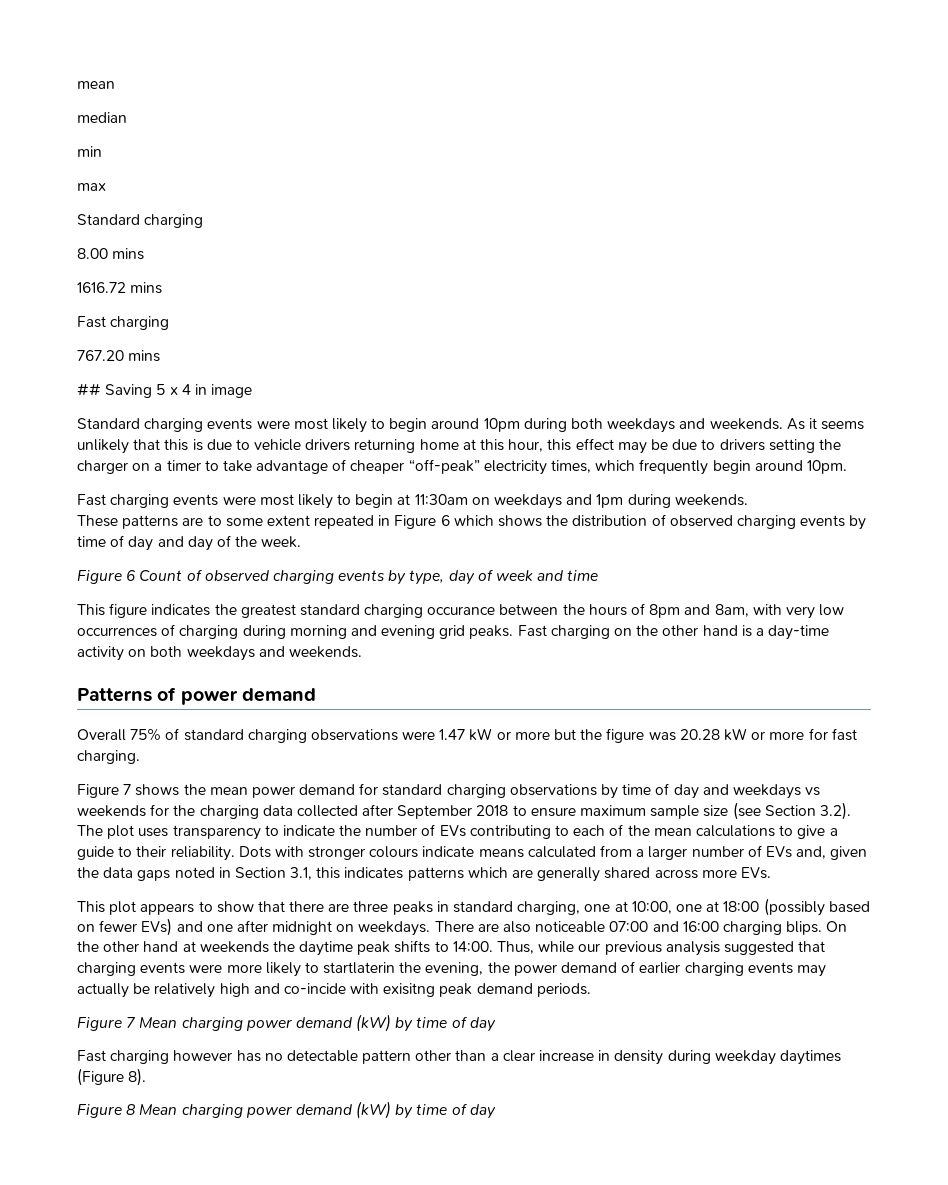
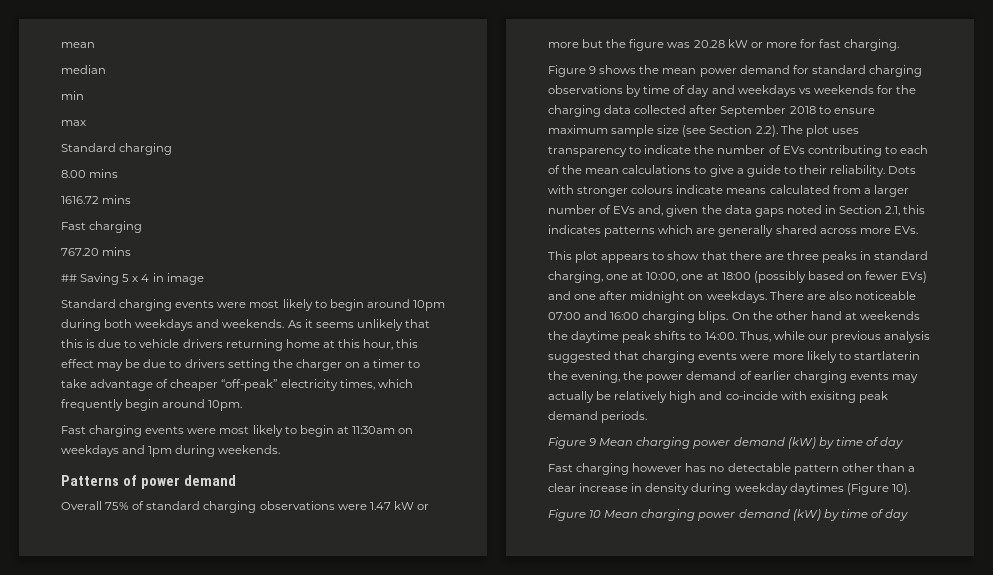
[77,514,867,530] [77,535,302,551] [77,569,599,585] [77,603,845,619] [77,624,830,640] [77,646,362,661] // These patterns are to some extent repeated in Figure 6 which shows the distribution of observed charging events by time of day and day of the week. // Figure 6 Count of observed charging events by type, day of week and time // This figure indicates the greatest standard charging occurance between the hours of 8pm and 8am, with very low occurrences of charging during morning and evening grid peaks. Fast charging on the other hand is a day-time activity on both weekdays and weekends. -> (281, 449) none
[123,784,132,795] 7 -> [589,66,597,74] 9
[819,802,851,820] 3.2). -> [755,125,778,137] 2.2).
[290,867,313,880] 3.1, -> [885,206,901,216] 2.1,
[126,1017,136,1028] 7 -> [589,438,597,446] 9
[128,1068,147,1086] [77,1104,136,1118] 8). // Figure 8 -> [891,483,910,495] [548,509,602,521] 10). // Figure 10

